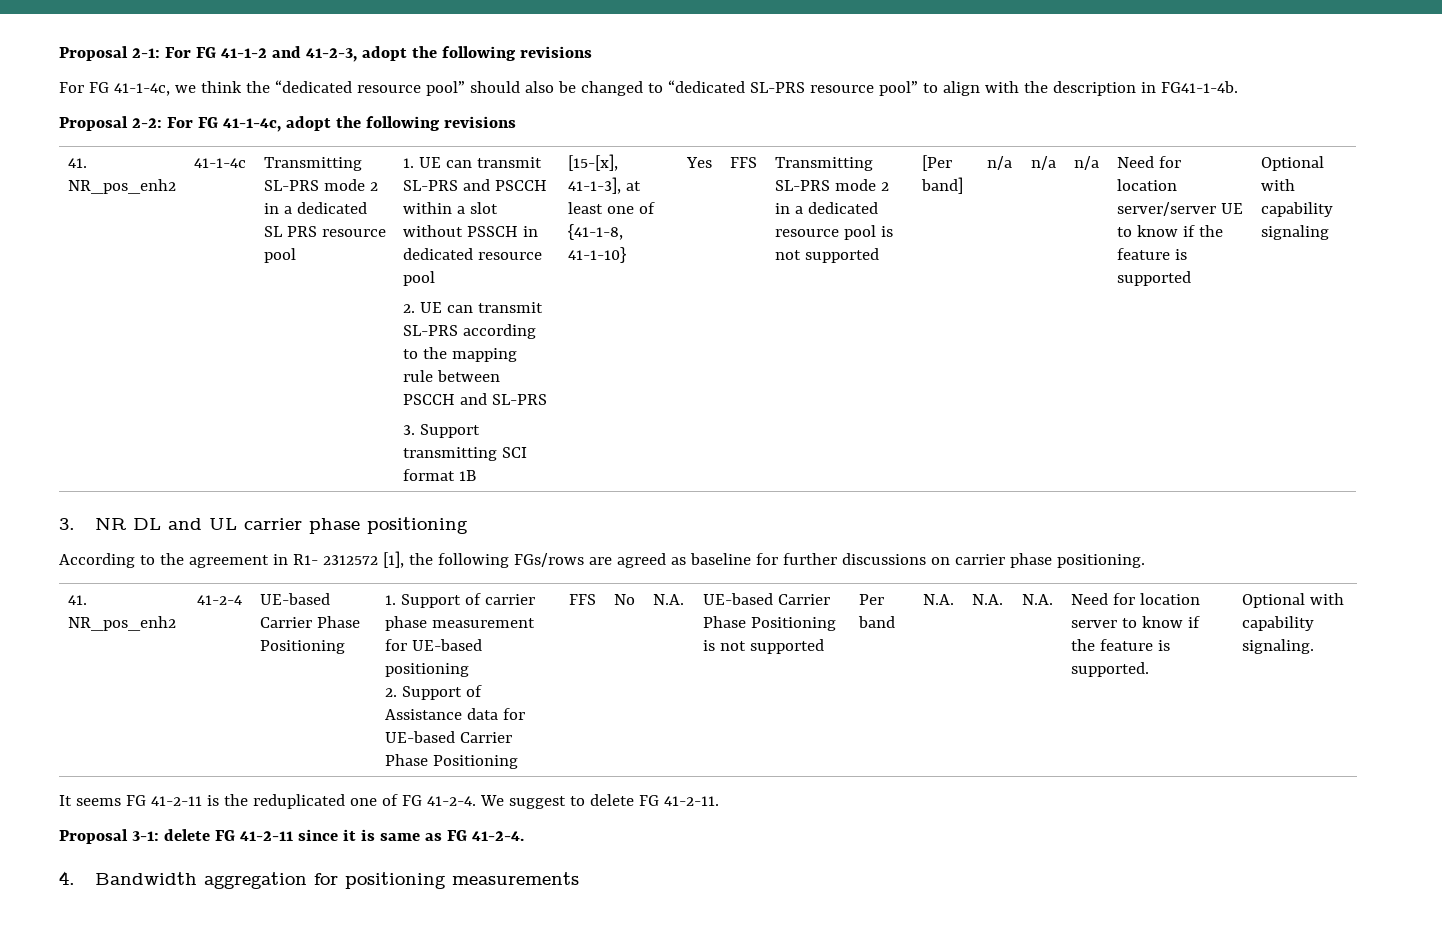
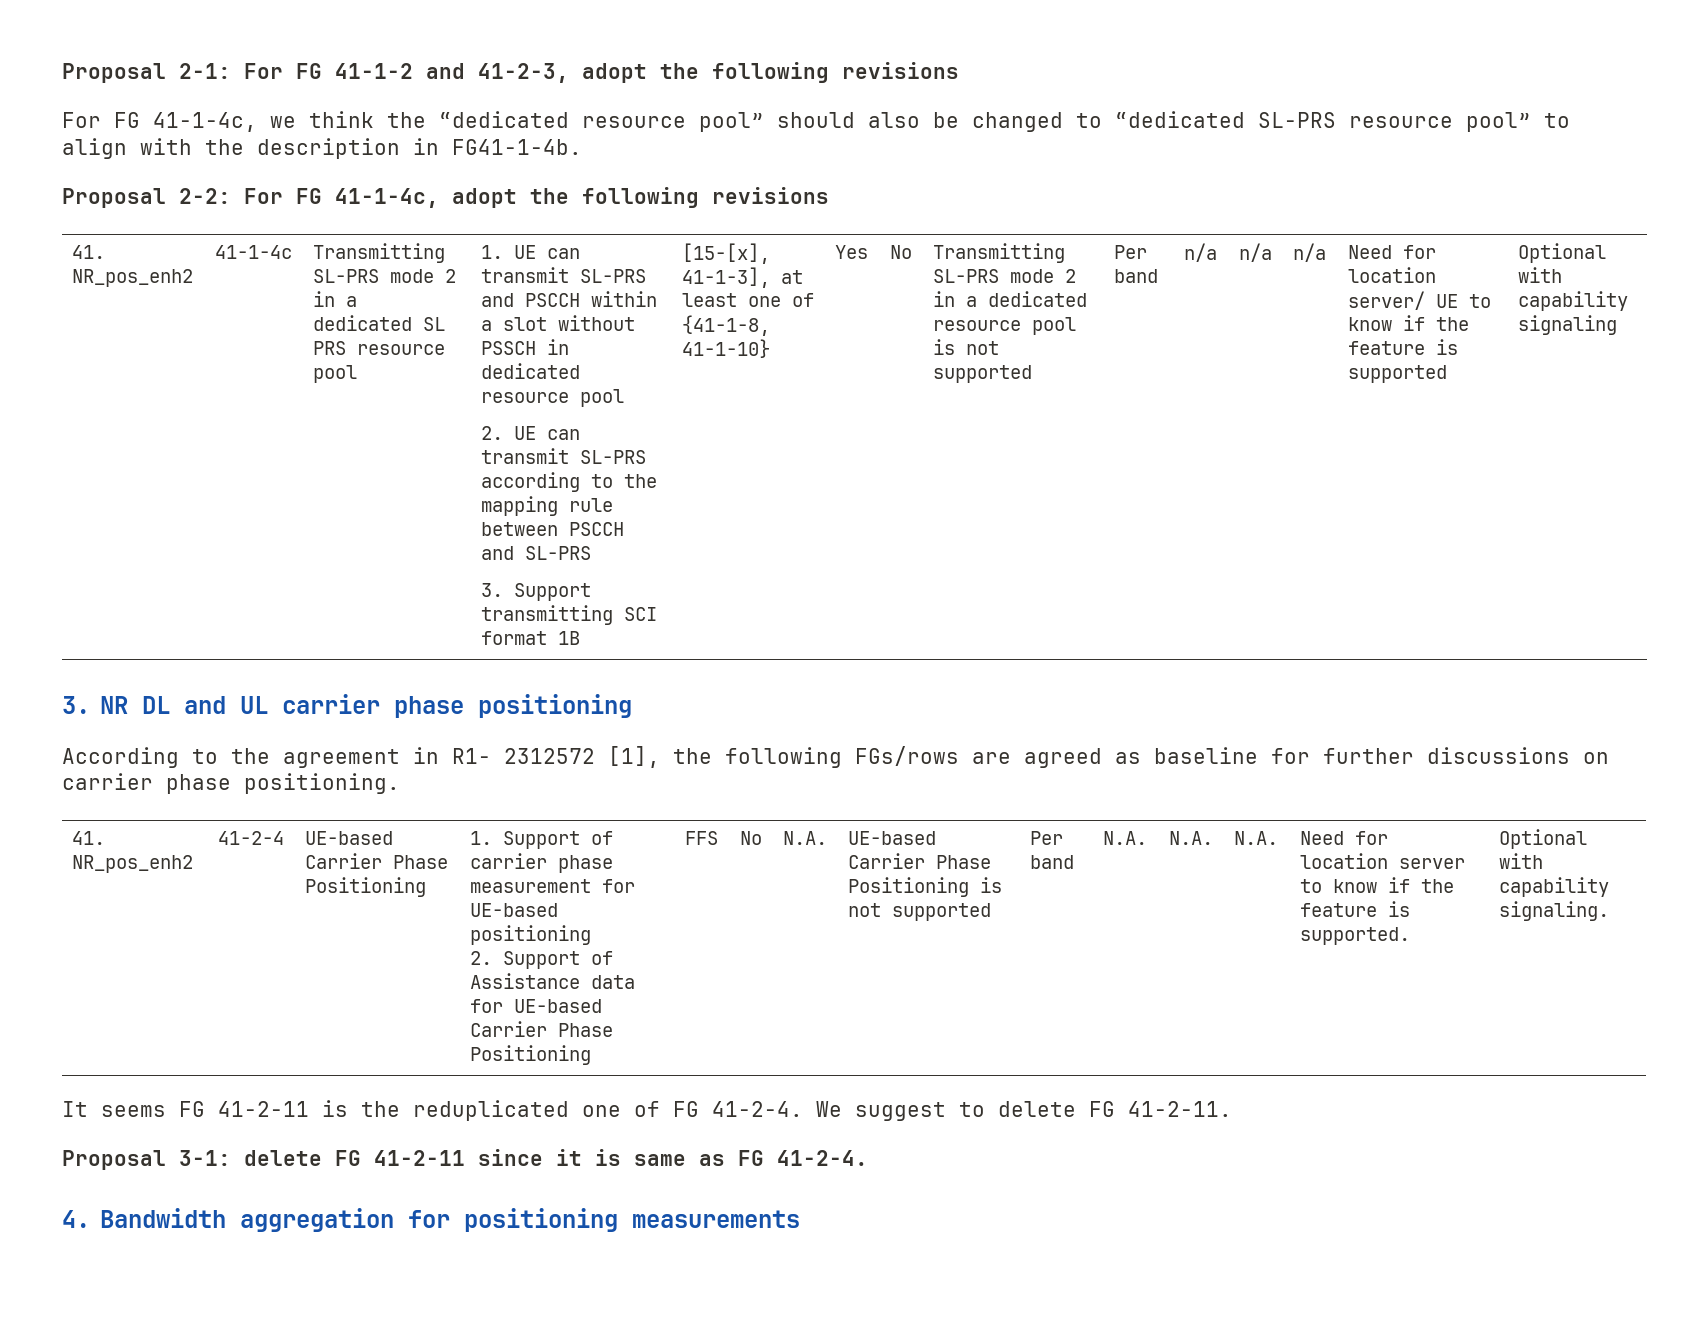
[729,157,757,168] FFS -> [890,245,913,259] No
[921,155,952,171] [920,177,963,194] [Per band] -> [1114,245,1148,259] [1114,269,1159,283] Per band
[1116,202,1216,216] server/server -> [1348,291,1426,310] server/

